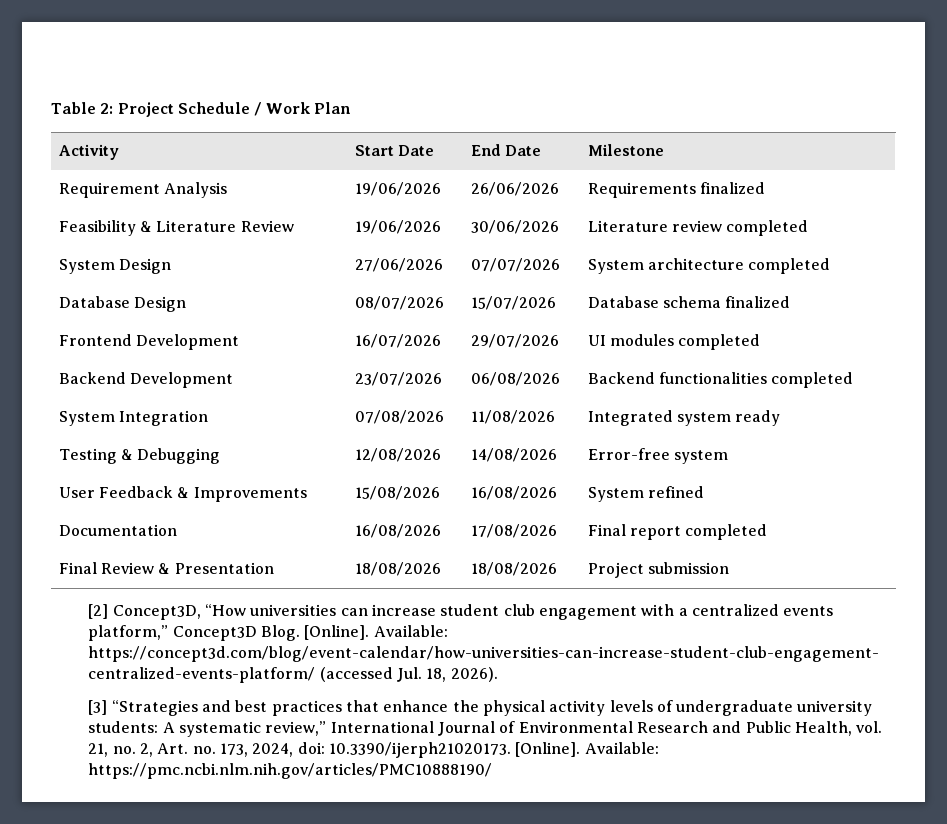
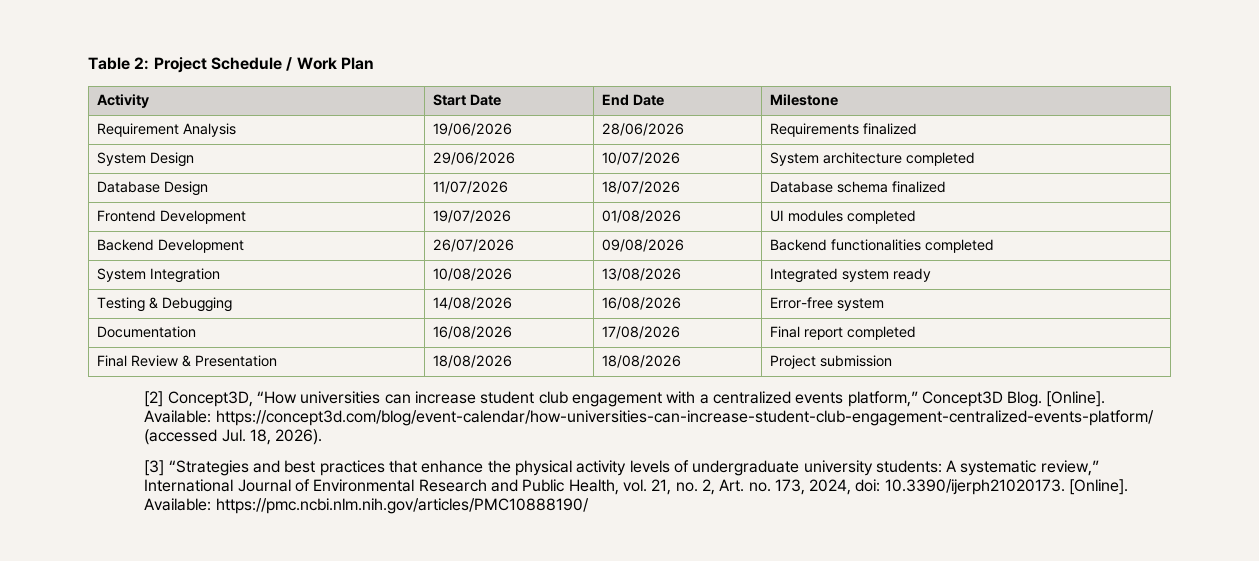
[470,182,559,196] 26/06/2026 -> [601,123,684,136] 28/06/2026
[58,220,294,236] [354,220,441,234] [470,220,559,234] [587,220,809,236] // Feasibility & Literature Review | 19/06/2026 | 30/06/2026 | Literature review completed -> (917, 129) none
[354,258,443,272] [470,258,560,272] 27/06/2026 | 07/07/2026 -> [432,152,515,165] [601,152,680,165] 29/06/2026 | 10/07/2026
[354,296,444,310] [470,296,556,310] 08/07/2026 | 15/07/2026 -> [432,181,508,194] [601,181,680,194] 11/07/2026 | 18/07/2026
[354,334,441,348] [470,334,559,348] 16/07/2026 | 29/07/2026 -> [432,210,511,223] [601,210,681,223] 19/07/2026 | 01/08/2026
[354,372,442,386] [470,372,560,386] 23/07/2026 | 06/08/2026 -> [432,239,514,252] [601,239,684,252] 26/07/2026 | 09/08/2026
[354,410,444,424] [470,410,555,424] 07/08/2026 | 11/08/2026 -> [432,268,512,281] [601,268,681,281] 10/08/2026 | 13/08/2026
[354,448,441,462] [470,448,557,462] 12/08/2026 | 14/08/2026 -> [432,297,512,310] [601,297,681,310] 14/08/2026 | 16/08/2026
[58,486,307,502] [354,486,440,500] [470,486,557,500] [587,486,705,502] // User Feedback & Improvements | 15/08/2026 | 16/08/2026 | System refined -> (884, 304) none

